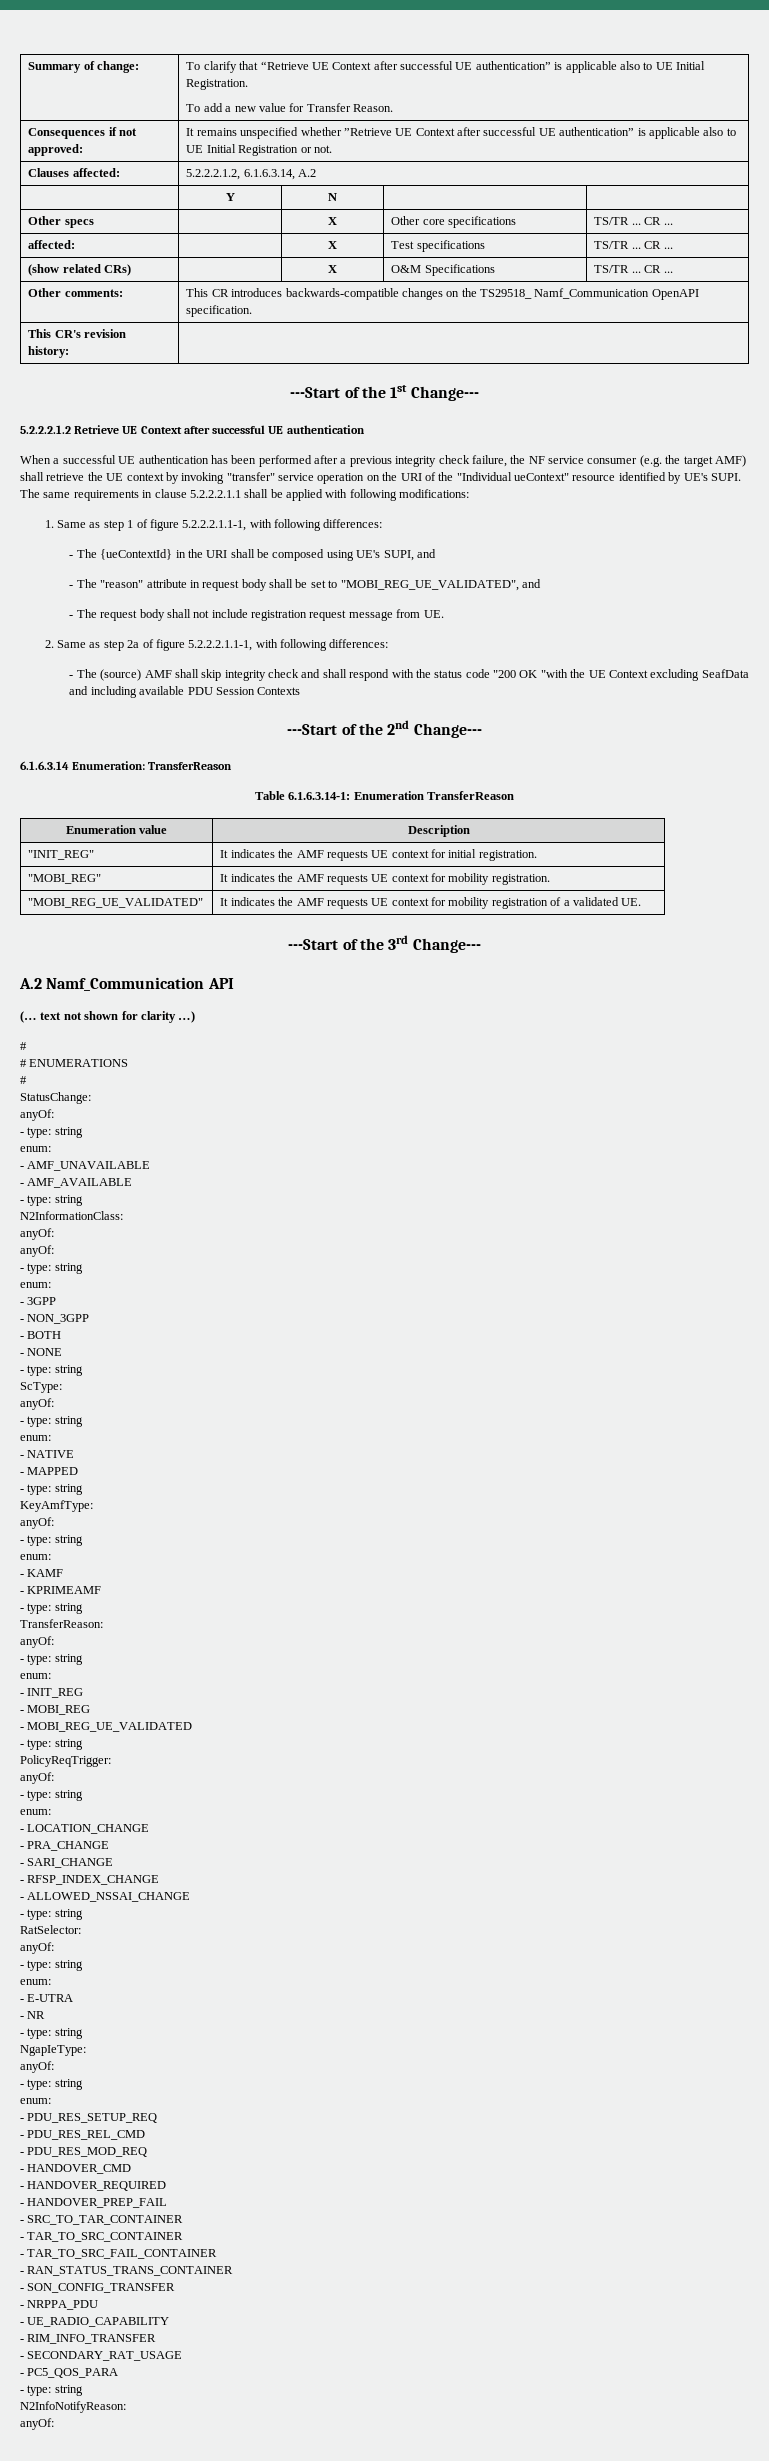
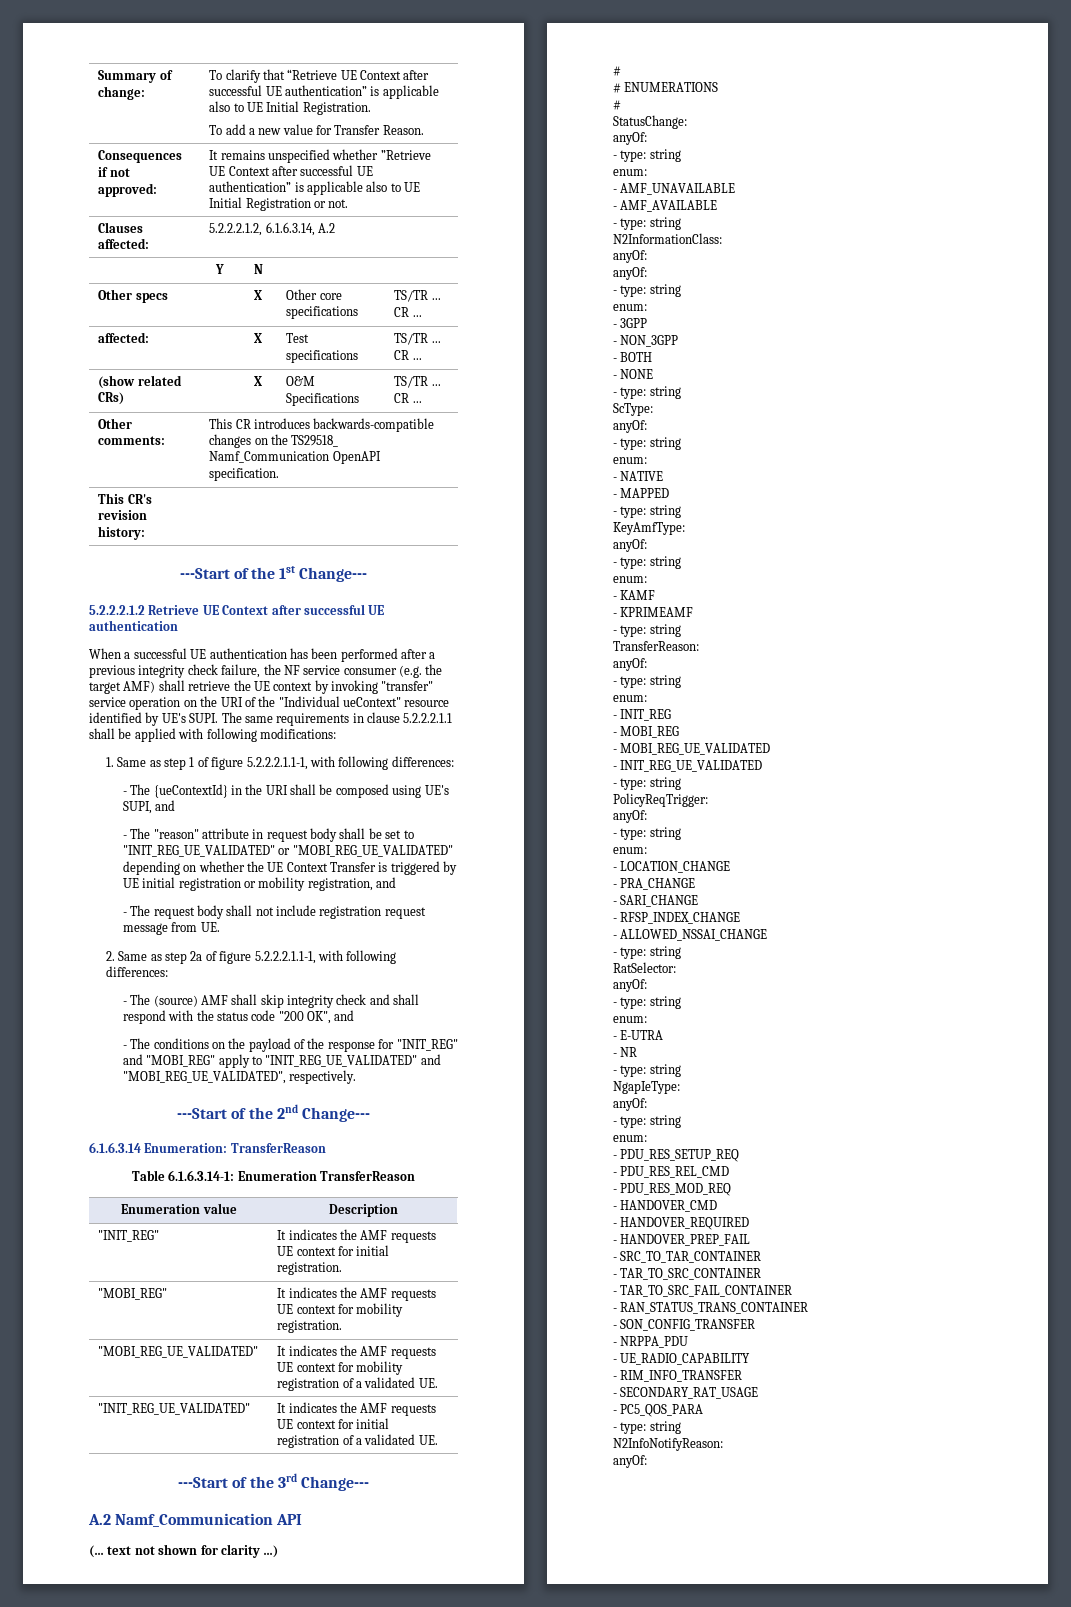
[340,580,519,591] "MOBI_REG_UE_VALIDATED", -> [122,845,453,857] [122,861,458,875] [122,877,373,891] "INIT_REG_UE_VALIDATED" or "MOBI_REG_UE_VALIDATED" depending on whether the UE Context Transfer is triggered by UE initial registration or mobility registration,
[519,669,749,681] [69,686,301,698] OK "with the UE Context excluding SeafData and including available PDU Session Contexts -> [307,1010,355,1024] [122,1038,458,1052] [122,1054,441,1068] [122,1070,357,1084] OK", and // - The conditions on the payload of the response for "INIT_REG" and "MOBI_REG" apply to "INIT_REG_UE_VALIDATED" and "MOBI_REG_UE_VALIDATED", respectively.
(642, 902) none -> [98,1403,251,1415] [277,1402,436,1416] [277,1418,390,1429] [277,1434,438,1448] // "INIT_REG_UE_VALIDATED" | It indicates the AMF requests UE context for initial registration of a validated UE.
(193, 1727) none -> [613,760,763,772] // - INIT_REG_UE_VALIDATED

